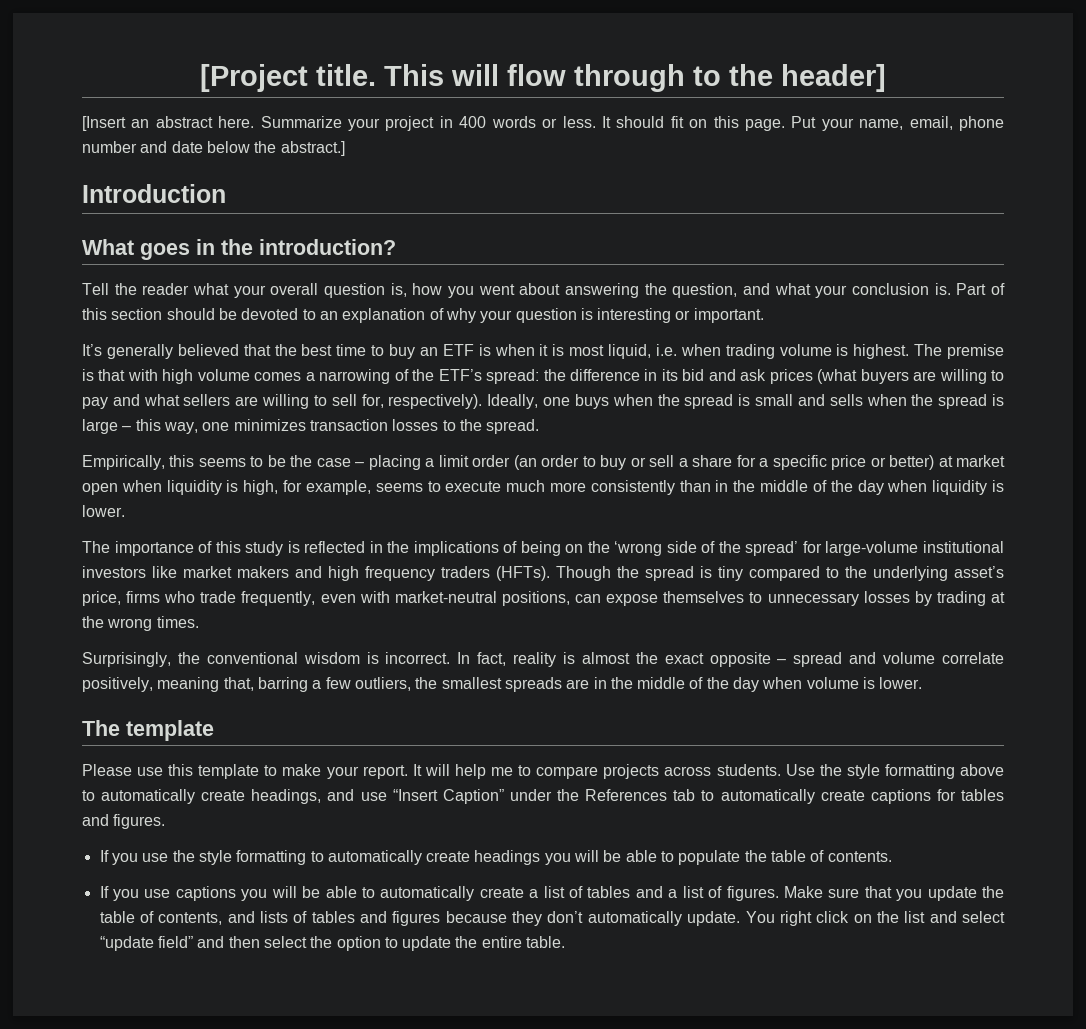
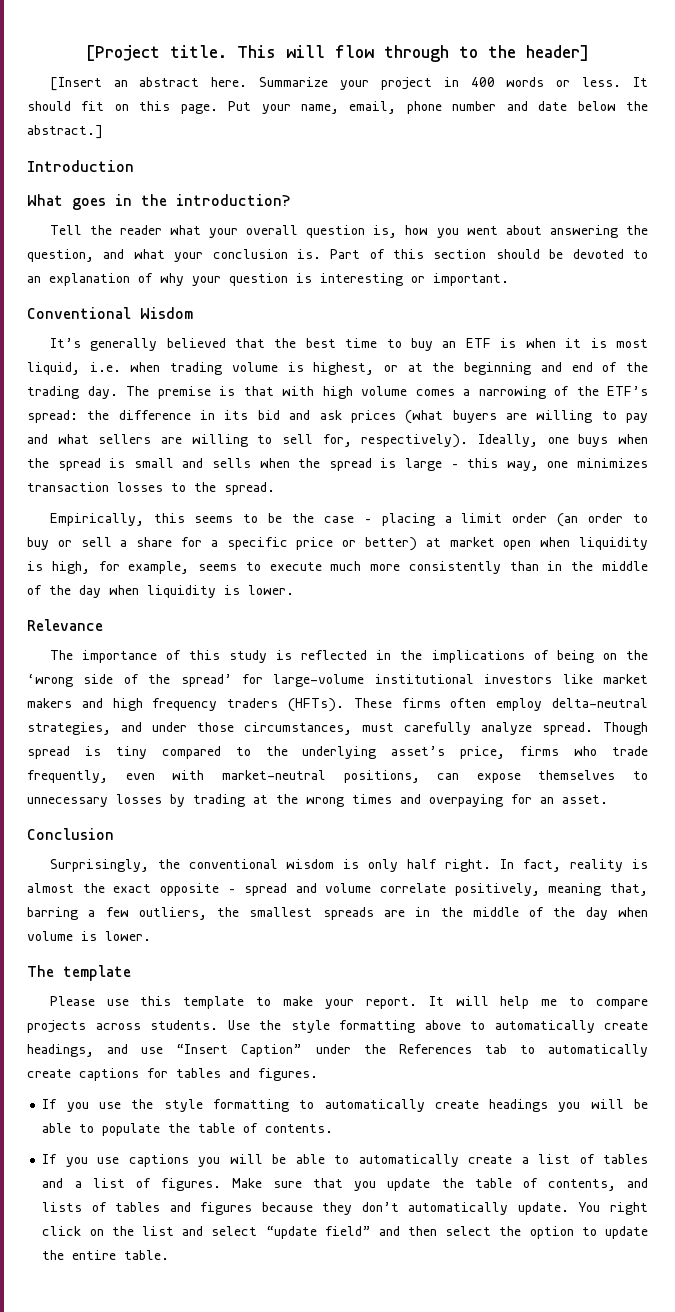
(764, 315) none -> [27,307,193,319] // Conventional Wisdom
[853,344,910,359] highest. -> [313,362,648,375] [27,386,118,399] highest, or at the beginning and end of the trading day.
(125, 511) none -> [27,619,103,631] // Relevance
[556,566,639,581] Though the -> [353,698,648,711] [27,722,648,735] These firms often employ delta-neutral strategies, and under those circumstances, must carefully analyze spread. Though
[156,616,199,628] times. -> [352,794,608,807] [27,828,114,840] times and overpaying for an asset. // Conclusion
[385,652,451,664] incorrect. -> [368,859,492,872] only half right.

